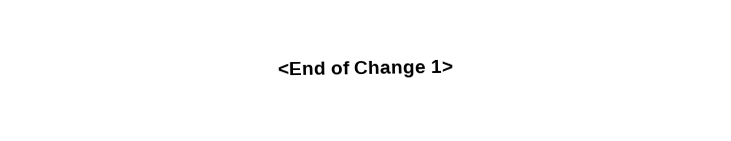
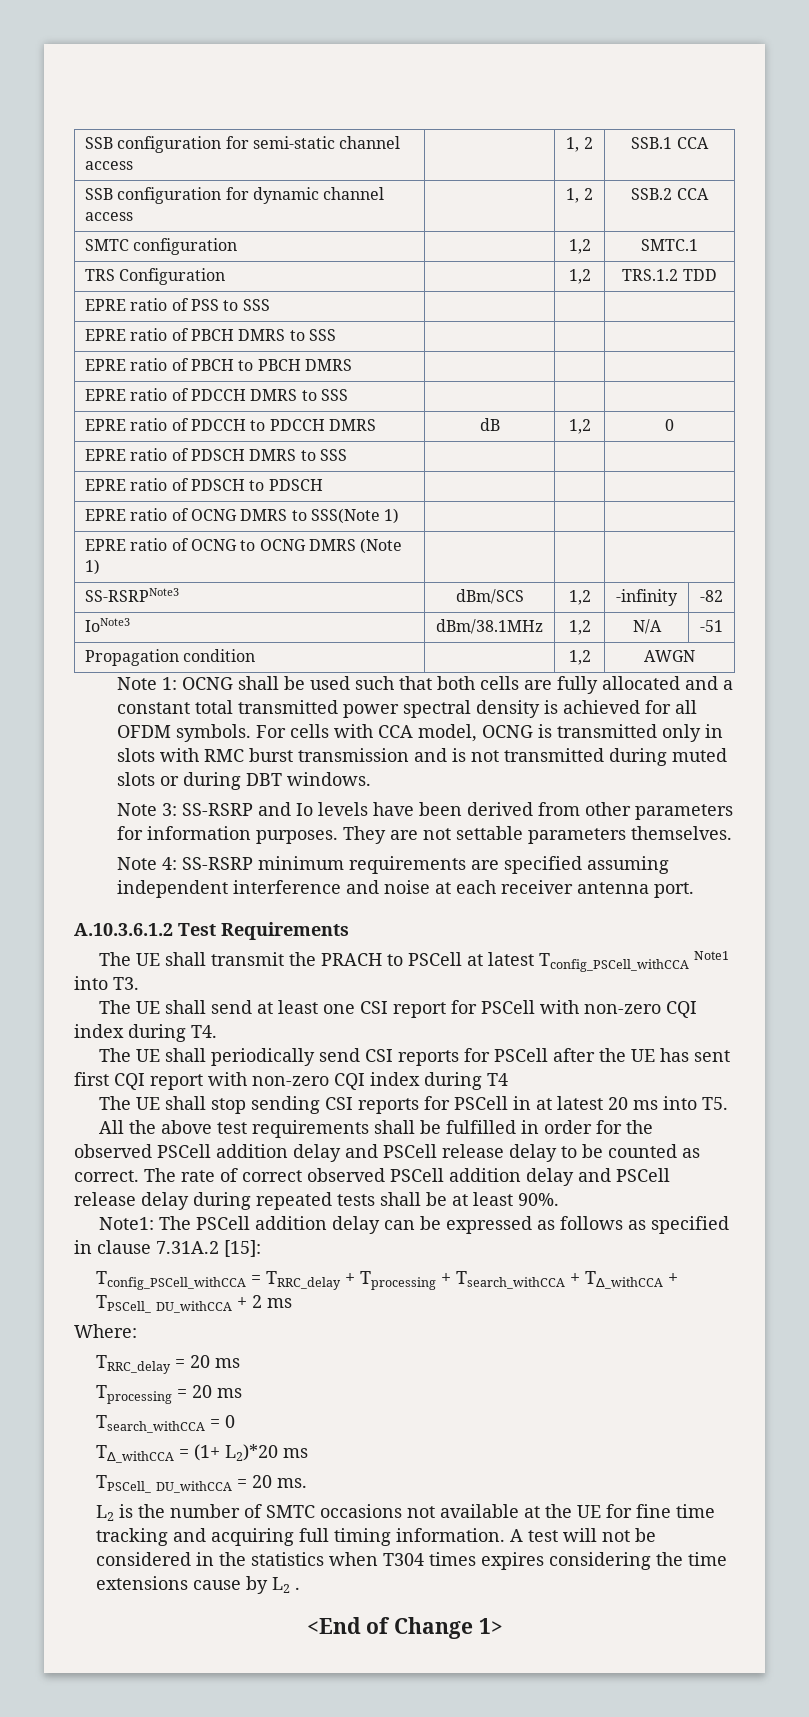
(276, 68) none -> [84,136,401,153] [84,161,133,170] [566,137,593,152] [631,137,709,149] [84,187,385,204] [84,212,133,221] [566,188,593,203] [631,188,709,200] [84,238,238,255] [568,239,591,254] [641,239,698,251] [84,268,226,285] [568,269,591,284] [622,269,717,281] [84,298,270,311] [84,328,336,341] [84,358,352,371] [84,388,348,401] [84,418,376,431] [479,418,500,431] [568,419,591,434] [665,419,674,431] [84,448,347,461] [84,478,323,491] [84,508,400,524] [84,538,403,554] [84,559,100,575] [84,588,179,602] [455,589,524,604] [568,590,591,605] [616,589,678,606] [700,590,723,602] [84,618,130,632] [436,619,543,634] [568,620,591,635] [632,619,662,634] [700,620,723,632] [84,649,256,666] [568,650,591,665] [644,650,695,662] [117,676,734,694] [117,700,698,718] [117,724,724,742] [117,748,728,766] [117,772,372,790] [117,802,734,820] [117,826,733,844] [117,856,670,874] [117,880,695,898] [74,922,349,940] [98,951,729,972] [74,976,139,990] [98,1000,697,1018] [74,1024,217,1042] [98,1048,730,1066] [74,1072,508,1090] [98,1096,728,1114] [98,1120,653,1138] [74,1144,700,1162] [74,1168,670,1186] [74,1192,559,1210] [98,1216,729,1234] [74,1240,261,1257] [95,1271,678,1290] [95,1295,292,1313] [74,1324,137,1338] [95,1355,240,1374] [95,1385,242,1404] [95,1415,235,1433] [95,1444,308,1463] [95,1475,307,1493] [95,1504,715,1521] [95,1528,656,1546] [95,1552,727,1570] [95,1576,300,1594] SSB configuration for semi-static channel access | | 1, 2 | SSB.1 CCA // SSB configuration for dynamic channel access | | 1, 2 | SSB.2 CCA // SMTC configuration | | 1,2 | SMTC.1 // TRS Configuration | | 1,2 | TRS.1.2 TDD // EPRE ratio of PSS to SSS | | | // EPRE ratio of PBCH DMRS to SSS | | | // EPRE ratio of PBCH to PBCH DMRS | | | // EPRE ratio of PDCCH DMRS to SSS | | | // EPRE ratio of PDCCH to PDCCH DMRS | dB | 1,2 | 0 // EPRE ratio of PDSCH DMRS to SSS | | | // EPRE ratio of PDSCH to PDSCH | | | // EPRE ratio of OCNG DMRS to SSS(Note 1) | | | // EPRE ratio of OCNG to OCNG DMRS (Note 1) | | | // SS-RSRPNote3 | dBm/SCS | 1,2 | -infinity | -82 // IoNote3 | dBm/38.1MHz | 1,2 | N/A | -51 // Propagation condition | | 1,2 | AWGN // Note 1: OCNG shall be used such that both cells are fully allocated and a constant total transmitted power spectral density is achieved for all OFDM symbols. For cells with CCA model, OCNG is transmitted only in slots with RMC burst transmission and is not transmitted during muted slots or during DBT windows. // Note 3: SS-RSRP and Io levels have been derived from other parameters for information purposes. They are not settable parameters themselves. // Note 4: SS-RSRP minimum requirements are specified assuming independent interference and noise at each receiver antenna port. // A.10.3.6.1.2 Test Requirements // The UE shall transmit the PRACH to PSCell at latest Tconfig_PSCell_withCCA Note1 into T3. // The UE shall send at least one CSI report for PSCell with non-zero CQI index during T4. // The UE shall periodically send CSI reports for PSCell after the UE has sent first CQI report with non-zero CQI index during T4 // The UE shall stop sending CSI reports for PSCell in at latest 20 ms into T5. // All the above test requirements shall be fulfilled in order for the observed PSCell addition delay and PSCell release delay to be counted as correct. The rate of correct observed PSCell addition delay and PSCell release delay during repeated tests shall be at least 90%. // Note1: The PSCell addition delay can be expressed as follows as specified in clause 7.31A.2 [15]: // Tconfig_PSCell_withCCA = TRRC_delay + Tprocessing + Tsearch_withCCA + T∆_withCCA + TPSCell_ DU_withCCA + 2 ms // Where: // TRRC_delay = 20 ms // Tprocessing = 20 ms // Tsearch_withCCA = 0 // T∆_withCCA = (1+ L2)*20 ms // TPSCell_ DU_withCCA = 20 ms. // L2 is the number of SMTC occasions not available at the UE for fine time tracking and acquiring full timing information. A test will not be considered in the statistics when T304 times expires considering the time extensions cause by L2 . //

